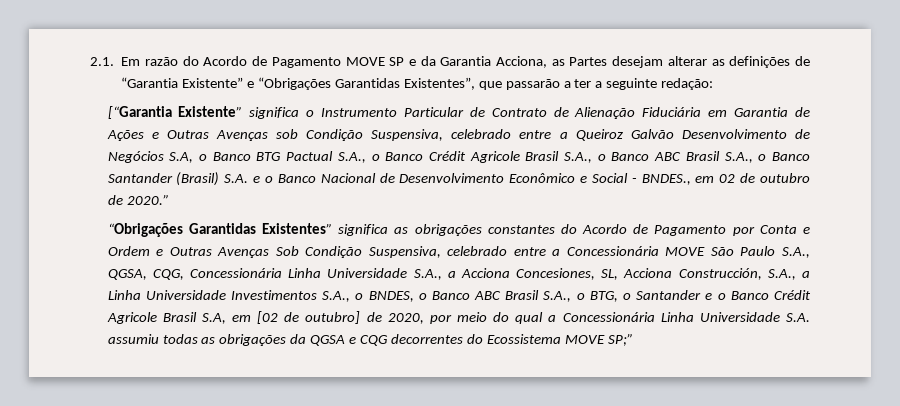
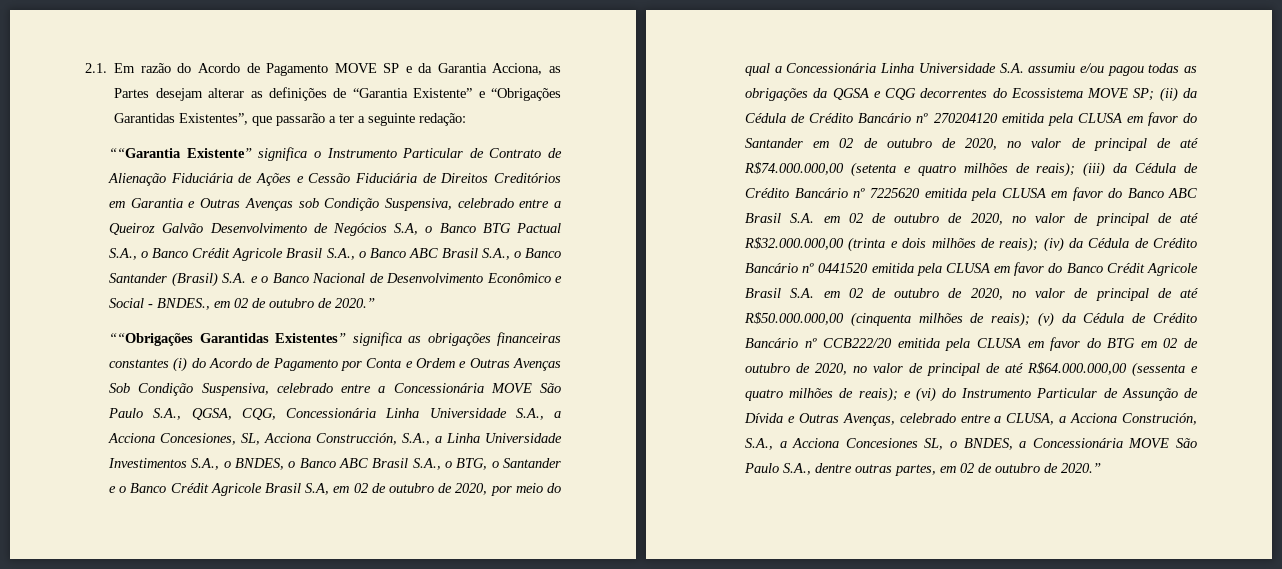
[107,106,172,119] [“Garantia -> [109,148,182,158] ““Garantia
[708,107,811,117] [106,130,144,141] em Garantia de Ações -> [238,173,561,186] [109,198,183,208] de Ações e Cessão Fiduciária de Direitos Creditórios em Garantia
[107,223,183,237] “Obrigações -> [109,333,194,346] ““Obrigações
[487,225,555,234] constantes -> [497,332,561,346] [109,357,188,372] financeiras constantes (i)
[257,311,361,324] [02 de outubro] -> [353,483,435,493] 02 de outubro
(159, 339) none -> [1079,63,1144,76] e/ou pagou
[607,333,633,346] SP;” -> [1133,87,1197,102] [745,112,1197,126] [745,138,1198,151] [744,162,1198,177] [745,187,1197,201] [745,213,1198,226] [744,237,1197,252] [745,262,1198,276] [745,288,1198,301] [744,312,1197,327] [745,337,1198,351] [745,362,1198,377] [745,387,1198,402] [744,413,1197,426] [745,438,1197,450] [744,463,1102,476] SP; (ii) da Cédula de Crédito Bancário nº 270204120 emitida pela CLUSA em favor do Santander em 02 de outubro de 2020, no valor de principal de até R$74.000.000,00 (setenta e quatro milhões de reais); (iii) da Cédula de Crédito Bancário nº 7225620 emitida pela CLUSA em favor do Banco ABC Brasil S.A. em 02 de outubro de 2020, no valor de principal de até R$32.000.000,00 (trinta e dois milhões de reais); (iv) da Cédula de Crédito Bancário nº 0441520 emitida pela CLUSA em favor do Banco Crédit Agricole Brasil S.A. em 02 de outubro de 2020, no valor de principal de até R$50.000.000,00 (cinquenta milhões de reais); (v) da Cédula de Crédito Bancário nº CCB222/20 emitida pela CLUSA em favor do BTG em 02 de outubro de 2020, no valor de principal de até R$64.000.000,00 (sessenta e quatro milhões de reais); e (vi) do Instrumento Particular de Assunção de Dívida e Outras Avenças, celebrado entre a CLUSA, a Acciona Construción, S.A., a Acciona Concesiones SL, o BNDES, a Concessionária MOVE São Paulo S.A., dentre outras partes, em 02 de outubro de 2020.”

